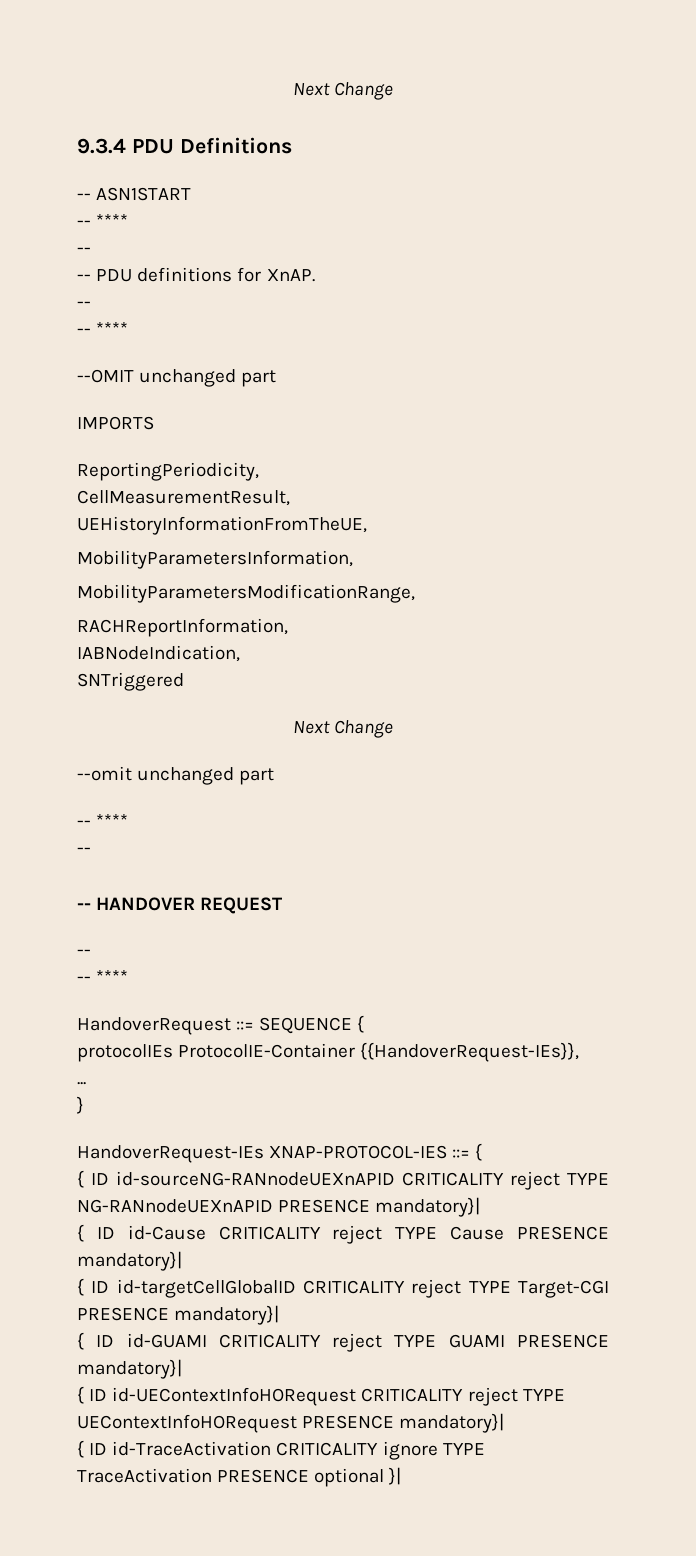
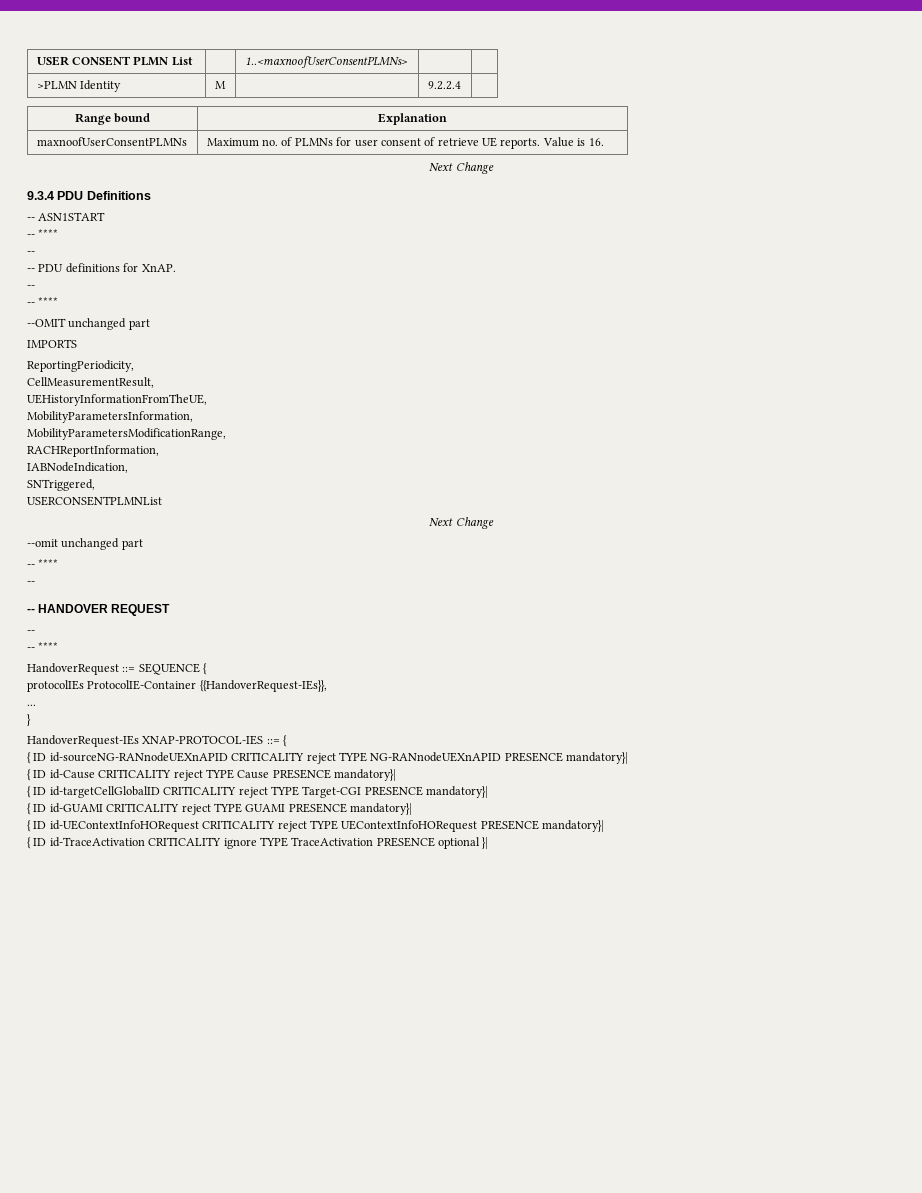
(292, 89) none -> [36,56,193,66] [244,56,408,68] [36,80,122,92] [214,81,226,89] [427,81,461,90] [74,113,151,125] [377,113,447,125] [36,137,187,146] [206,137,604,149] USER CONSENT PLMN List | | 1..<maxnoofUserConsentPLMNs> | | // >PLMN Identity | M | | 9.2.2.4 | // Range bound | Explanation // maxnoofUserConsentPLMNs | Maximum no. of PLMNs for user consent of retrieve UE reports. Value is 16. //
[77,672,184,691] SNTriggered -> [27,479,95,491] [27,496,162,506] SNTriggered, // USERCONSENTPLMNList

